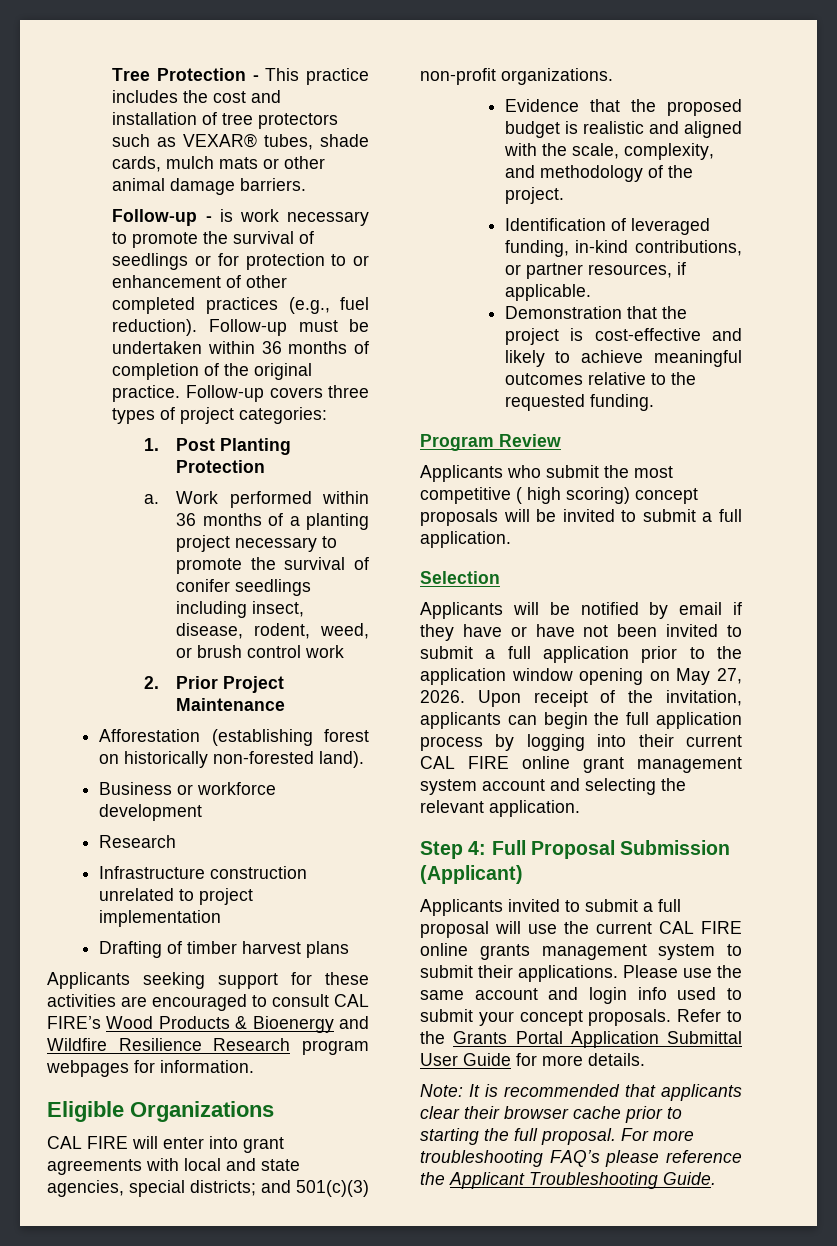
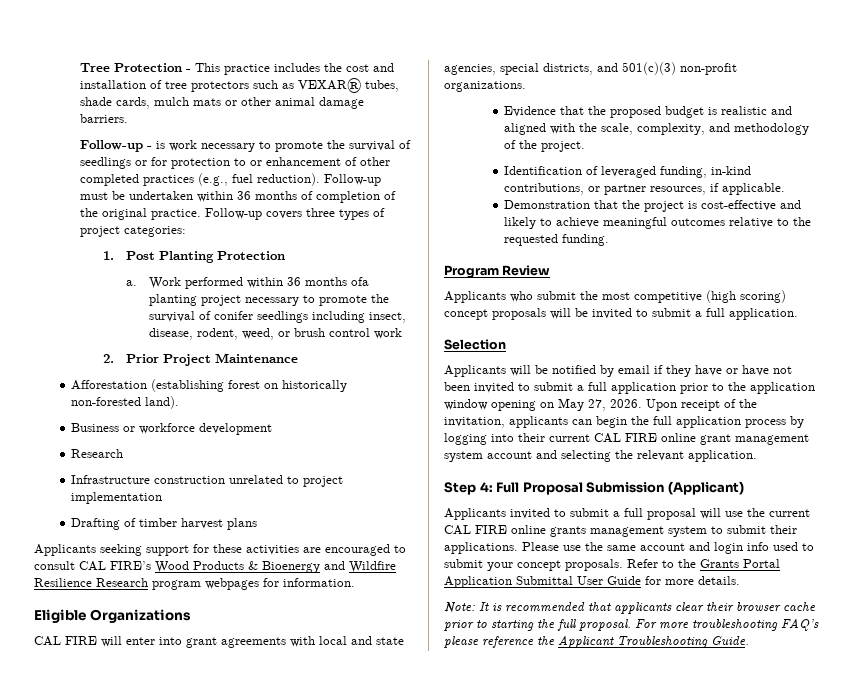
[268,513,300,526] of a -> [350,277,369,286] ofa
[190,1180,256,1196] districts; -> [543,63,593,75] districts,
[516,487,561,504] ( high -> [706,290,736,303] (high

